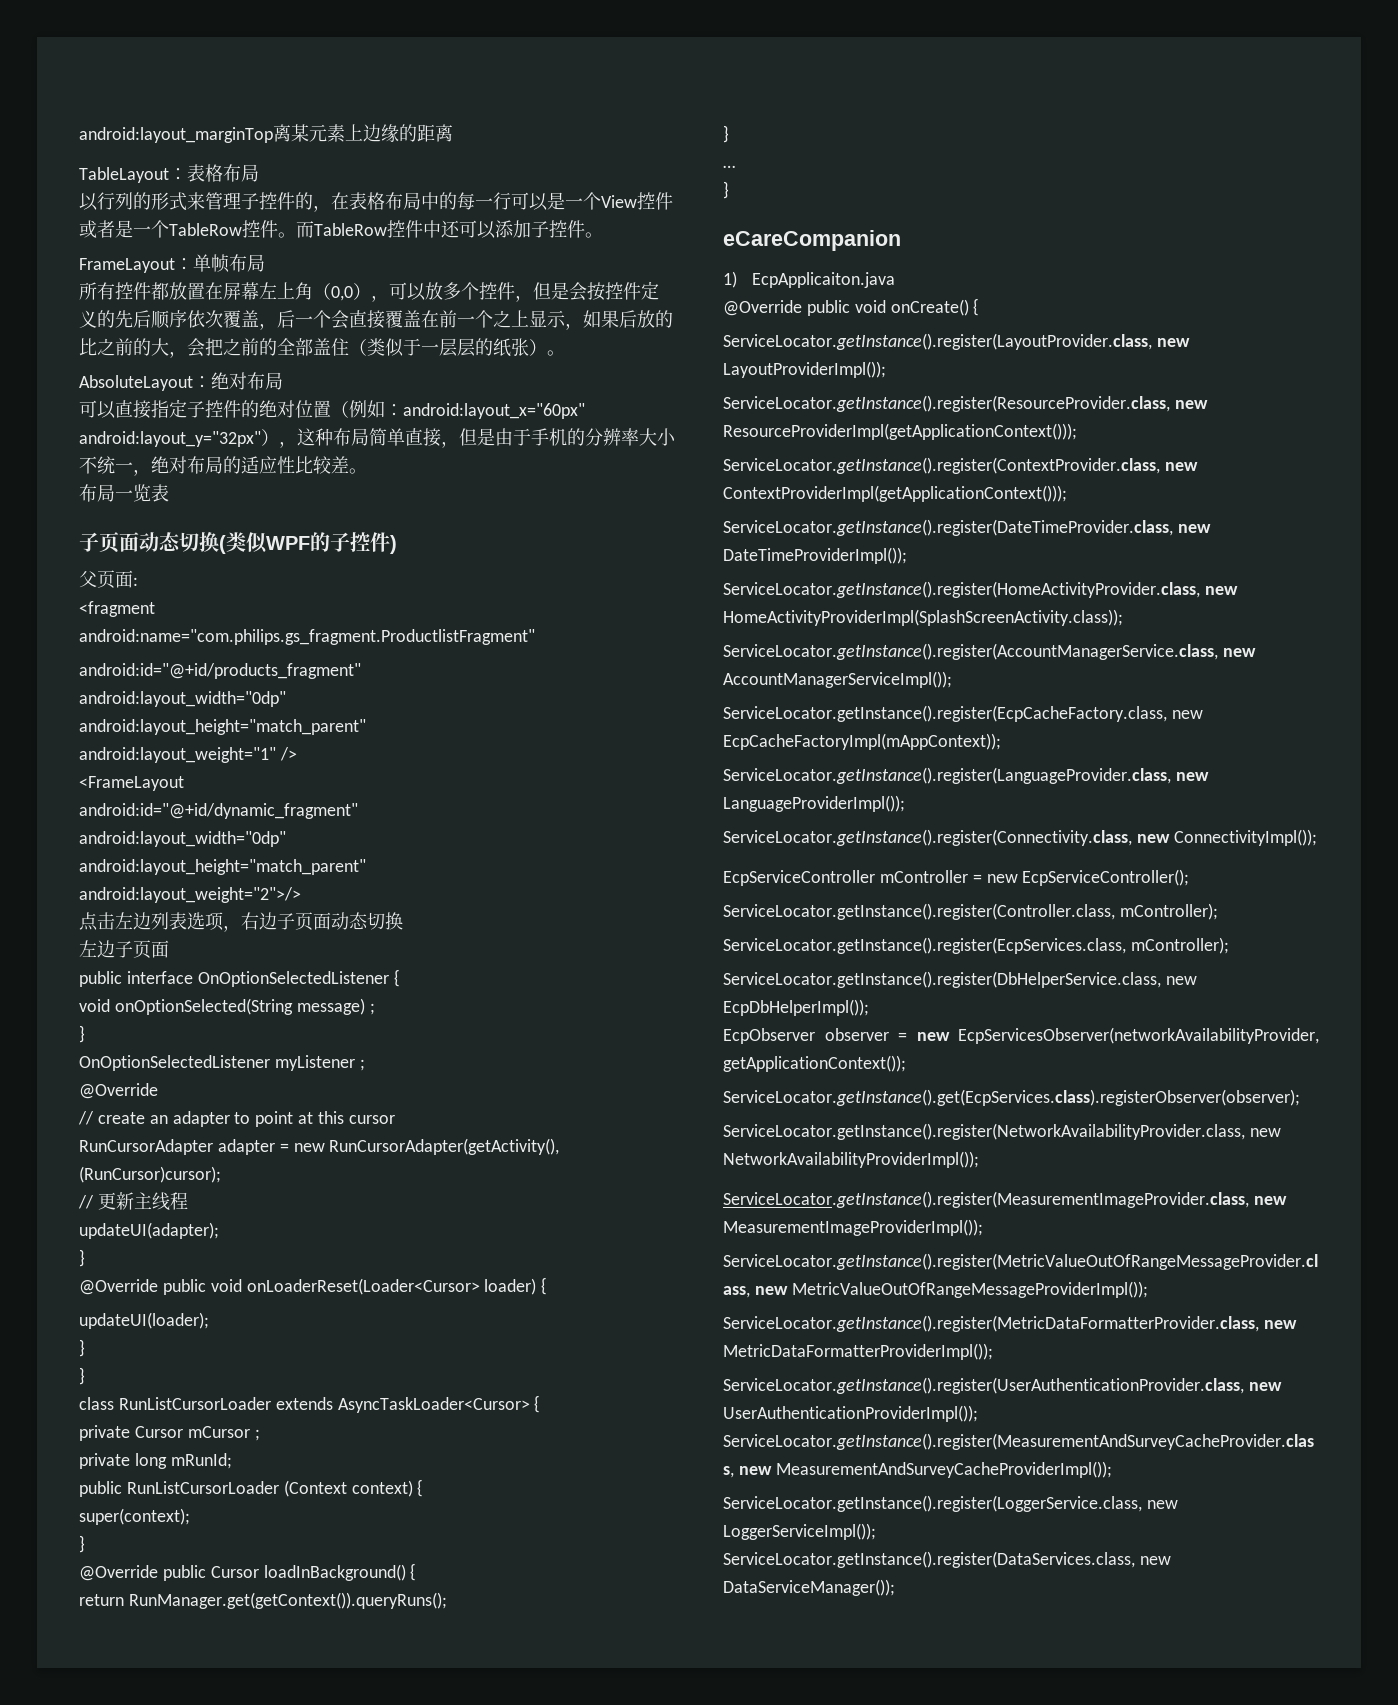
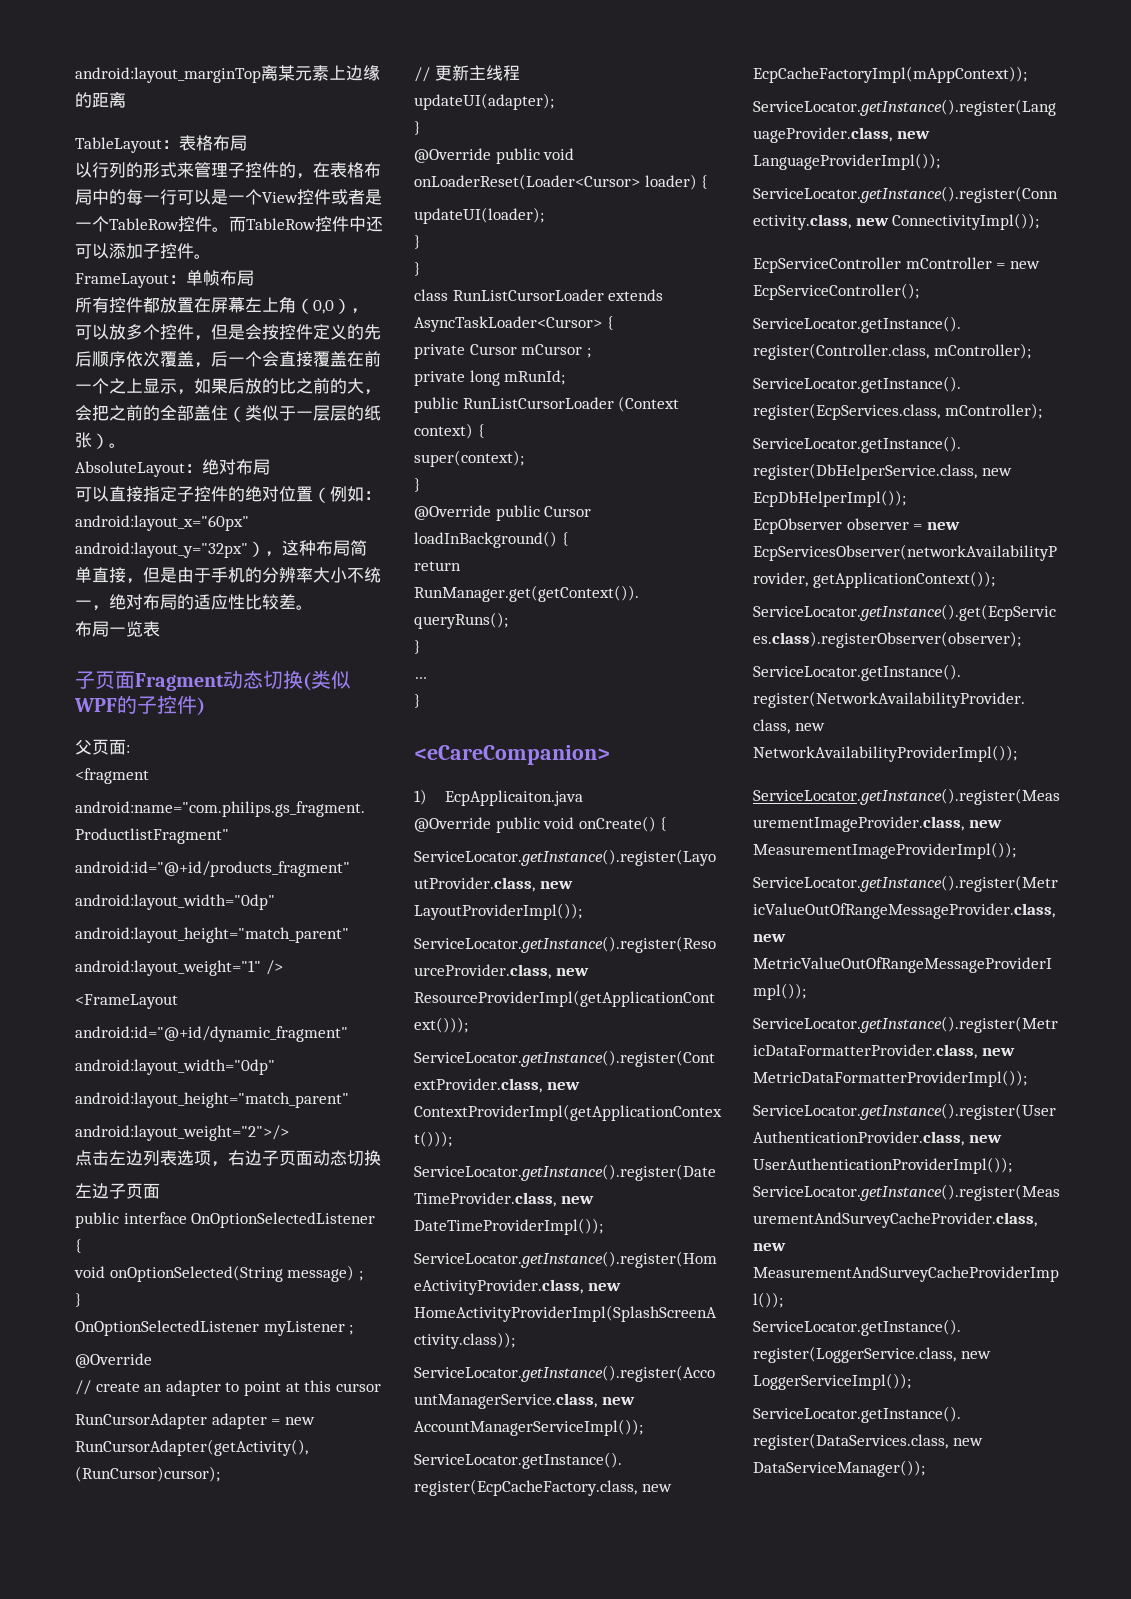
(139, 542) none -> [135,673,224,691] Fragment
[723,230,901,251] eCareCompanion -> [414,745,610,765] <eCareCompanion>

